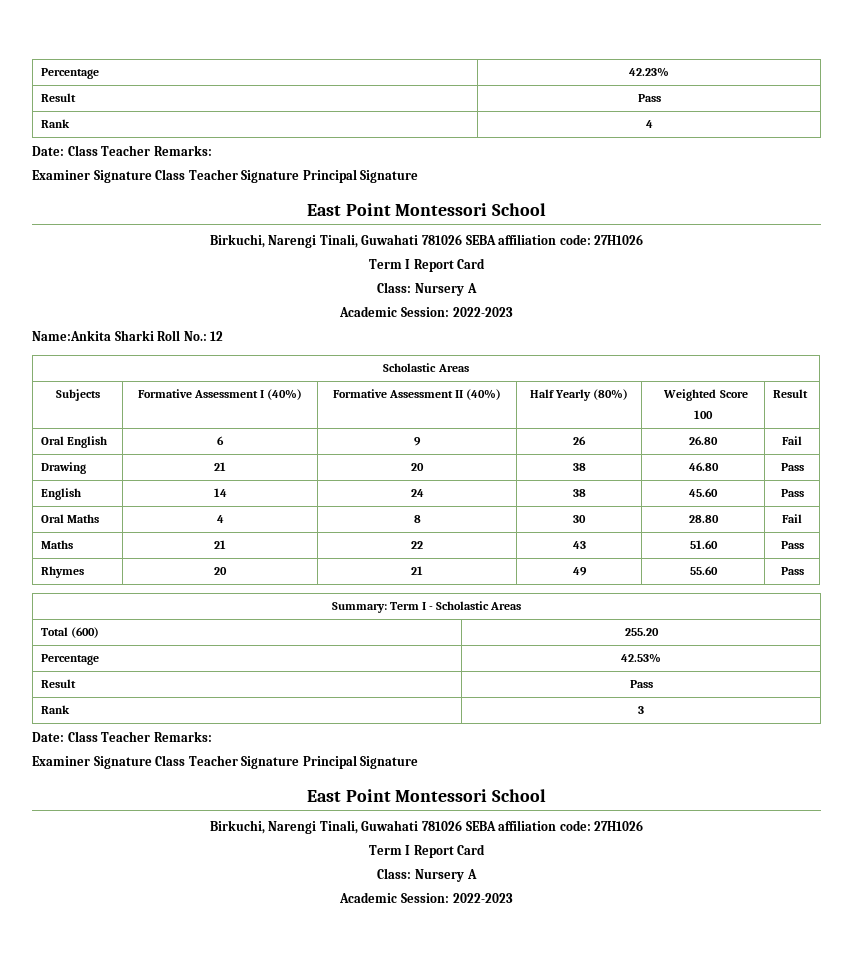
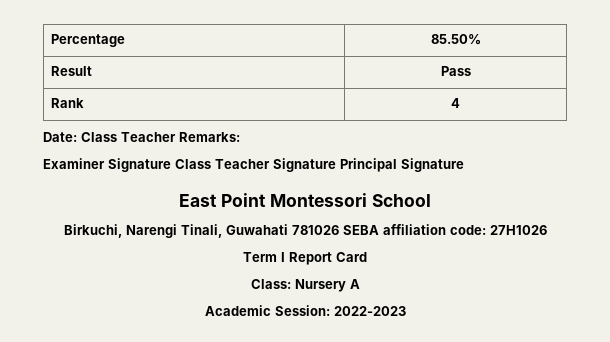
[41,68,100,79] [629,67,670,77] Percentage | 42.23% -> [50,34,125,47] [430,34,481,45] Percentage | 85.50%
[32,330,224,341] [383,363,469,372] [55,389,100,401] [137,389,303,400] [332,389,502,400] [529,389,629,401] [663,389,748,401] [694,410,713,419] [773,389,809,398] [41,436,108,448] [217,436,224,445] [414,437,421,446] [573,436,586,445] [689,436,718,445] [782,436,802,445] [41,462,87,474] [214,462,226,471] [411,463,424,471] [572,463,586,471] [688,462,719,471] [780,463,804,471] [41,488,82,500] [213,488,227,497] [410,489,424,497] [572,489,586,497] [689,488,718,497] [780,489,804,497] [41,514,100,523] [216,515,224,523] [413,515,421,523] [573,515,586,523] [688,515,719,523] [782,514,802,523] [41,540,74,549] [214,540,226,549] [411,541,423,549] [572,541,586,549] [689,540,718,549] [780,541,804,549] [41,566,85,578] [214,567,227,575] [411,566,423,575] [572,567,587,576] [689,566,718,575] [780,567,804,575] [331,601,522,613] [41,627,100,638] [624,628,659,636] [41,654,100,665] [621,653,662,663] [41,679,77,688] [629,680,653,688] [41,705,71,714] [638,706,645,714] [32,731,212,742] [32,755,419,769] [306,789,547,802] [209,820,644,834] [368,844,486,858] [377,868,477,882] [339,892,513,903] // Name:Ankita Sharki Roll No.: 12 // Scholastic Areas // Subjects | Formative Assessment I (40%) | Formative Assessment II (40%) | Half Yearly (80%) | Weighted Score // 100 | Result // Oral English | 6 | 9 | 26 | 26.80 | Fail // Drawing | 21 | 20 | 38 | 46.80 | Pass // English | 14 | 24 | 38 | 45.60 | Pass // Oral Maths | 4 | 8 | 30 | 28.80 | Fail // Maths | 21 | 22 | 43 | 51.60 | Pass // Rhymes | 20 | 21 | 49 | 55.60 | Pass // Summary: Term I - Scholastic Areas // Total (600) | 255.20 // Percentage | 42.53% // Result | Pass // Rank | 3 // Date: Class Teacher Remarks: // Examiner Signature Class Teacher Signature Principal Signature // East Point Montessori School // Birkuchi, Narengi Tinali, Guwahati 781026 SEBA affiliation code: 27H1026 // Term I Report Card // Class: Nursery A // Academic Session: 2022-2023 -> (406, 311) none

